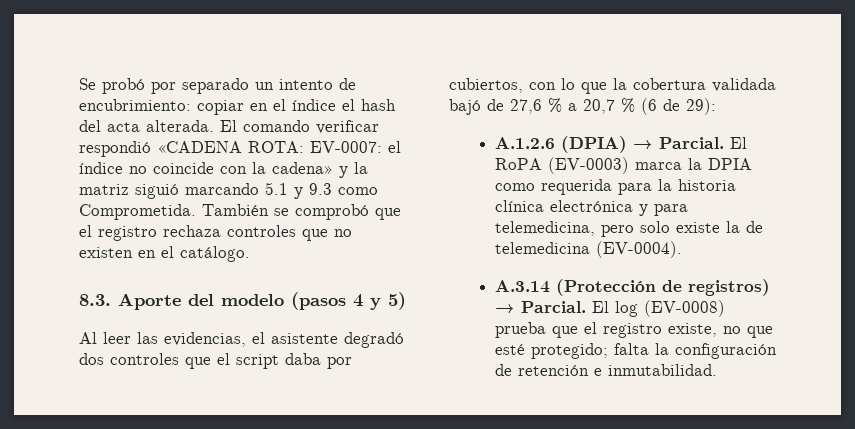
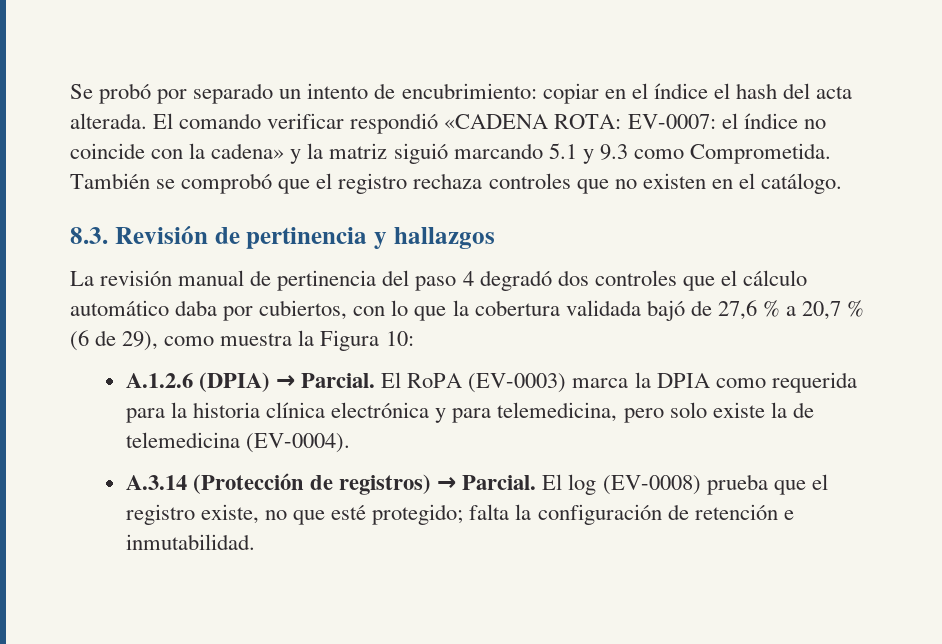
[118,292,406,310] [79,332,338,347] Aporte del modelo (pasos 4 y 5) // Al leer las evidencias, el asistente -> [114,226,495,249] [70,270,474,291] Revisión de pertinencia y hallazgos // La revisión manual de pertinencia del paso 4
[236,354,279,369] script -> [742,270,807,286] [70,300,169,316] cálculo automático
[686,98,716,115] 29): -> [122,330,414,351] 29), como muestra la Figura 10:

